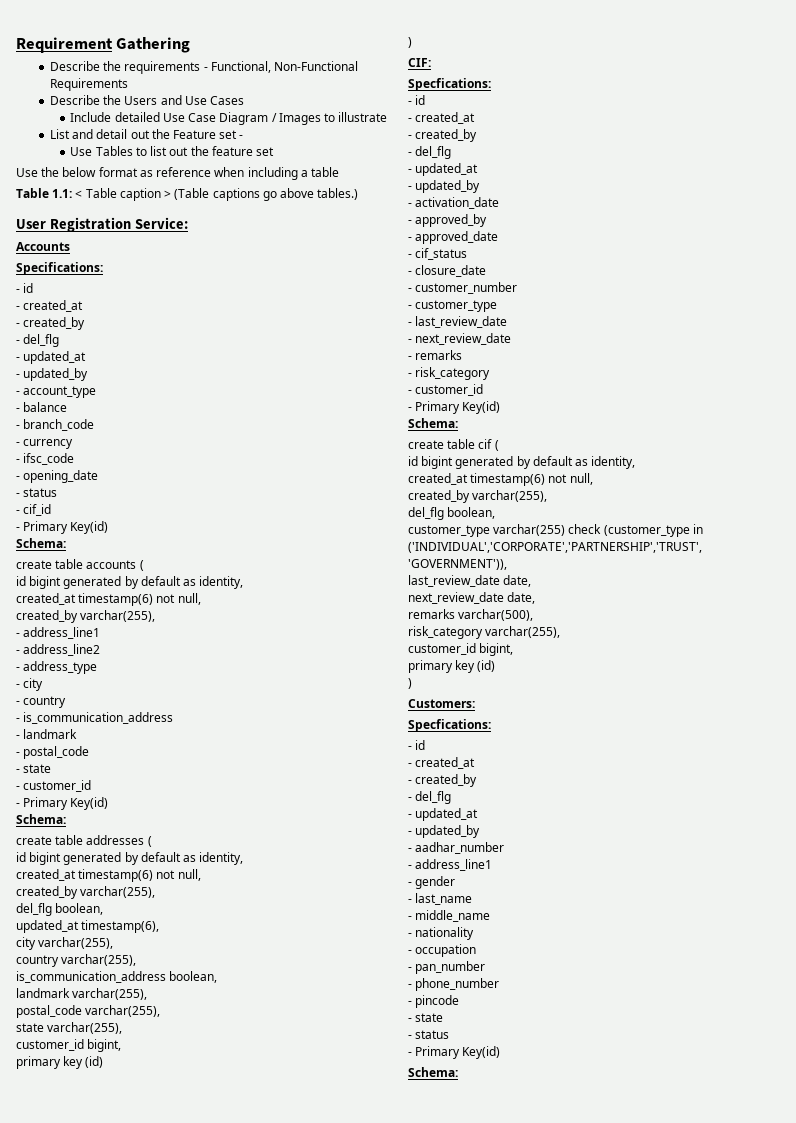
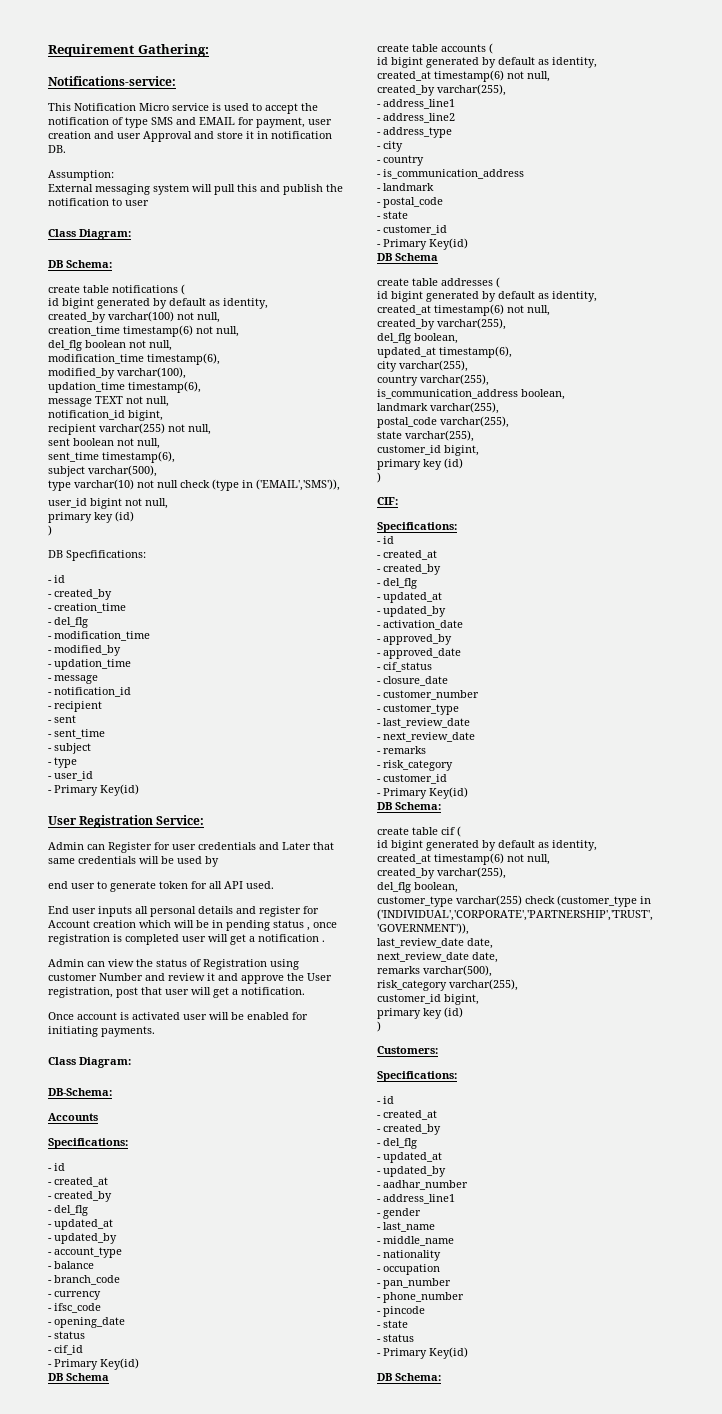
[116,37,191,53] [49,61,358,74] [49,78,128,91] [49,95,244,105] [70,112,388,125] [49,129,244,139] [70,146,275,156] [16,167,340,180] [16,188,359,201] [16,217,188,232] Gathering // Describe the requirements - Functional, Non-Functional Requirements // Describe the Users and Use Cases // Include detailed Use Case Diagram / Images to illustrate // List and detail out the Feature set - // Use Tables to list out the feature set // Use the below format as reference when including a table // Table 1.1: < Table caption > (Table captions go above tables.) // User Registration Service: -> [137,44,209,57] [48,76,176,86] [48,103,318,114] [48,117,332,128] [48,131,332,142] [48,145,66,153] [48,170,114,181] [48,184,343,195] [48,198,149,206] [48,229,131,240] [48,260,112,268] [48,284,185,295] [48,298,268,309] [48,311,220,323] [48,325,239,337] [48,340,172,351] [48,353,220,365] [48,367,186,379] [48,381,201,393] [48,396,169,407] [48,410,163,421] [48,423,211,435] [48,438,160,449] [48,451,175,463] [48,465,157,477] [48,479,340,491] [48,498,168,509] [48,511,134,523] [48,525,52,536] [48,550,146,561] [48,575,65,583] [48,589,112,600] [48,603,126,613] [48,617,88,628] [48,631,150,641] [48,645,121,656] [48,659,131,670] [48,675,98,684] [48,687,131,697] [48,701,102,712] [48,715,76,723] [48,729,105,739] [48,743,91,754] [48,757,77,768] [48,771,93,781] [48,784,139,796] [48,815,205,828] [48,842,334,853] [48,856,219,867] [48,881,274,892] [48,906,319,917] [48,920,337,931] [48,934,325,945] [48,959,299,970] [48,973,332,984] [48,987,305,998] [48,1012,308,1020] [48,1026,155,1037] [48,1057,131,1068] [48,1088,112,1096] Gathering: // Notifications-service: // This Notification Micro service is used to accept the notification of type SMS and EMAIL for payment, user creation and user Approval and store it in notification DB. // Assumption: // External messaging system will pull this and publish the notification to user // Class Diagram: // DB Schema: // create table notifications ( // id bigint generated by default as identity, // created_by varchar(100) not null, // creation_time timestamp(6) not null, // del_flg boolean not null, // modification_time timestamp(6), // modified_by varchar(100), // updation_time timestamp(6), // message TEXT not null, // notification_id bigint, // recipient varchar(255) not null, // sent boolean not null, // sent_time timestamp(6), // subject varchar(500), // type varchar(10) not null check (type in ('EMAIL','SMS')), // user_id bigint not null, // primary key (id) // ) // DB Specfifications: // - id // - created_by // - creation_time // - del_flg // - modification_time // - modified_by // - updation_time // - message // - notification_id // - recipient // - sent // - sent_time // - subject // - type // - user_id // - Primary Key(id) // User Registration Service: // Admin can Register for user credentials and Later that same credentials will be used by // end user to generate token for all API used. // End user inputs all personal details and register for Account creation which will be in pending status , once registration is completed user will get a notification . // Admin can view the status of Registration using customer Number and review it and approve the User registration, post that user will get a notification. // Once account is activated user will be enabled for initiating payments. // Class Diagram: // DB-Schema:
[16,538,66,548] Schema: -> [48,1373,109,1381] DB Schema
[16,814,66,824] Schema: -> [377,253,438,261] DB Schema
[408,78,491,91] Specfications: -> [377,522,457,533] Specifications:
(501, 407) none -> [377,802,392,810] DB
[408,719,491,732] Specfications: -> [377,1071,457,1082] Specifications:
(501, 1052) none -> [377,1373,392,1381] DB

